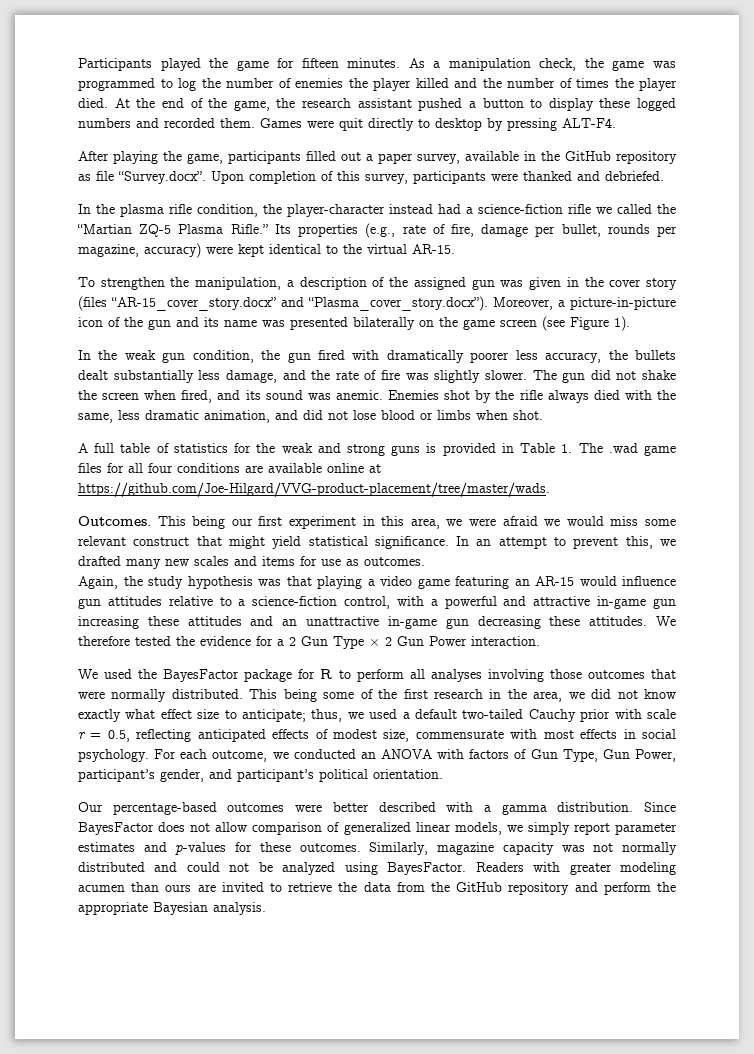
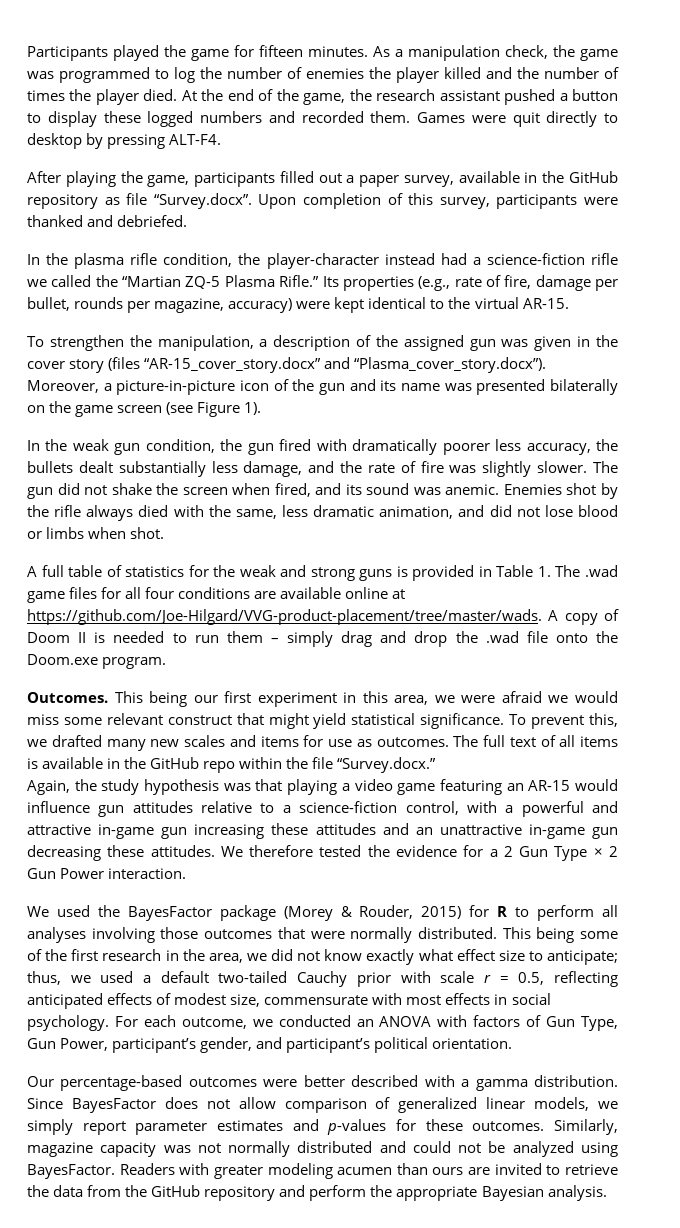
(550, 489) none -> [548,609,620,625] [27,631,618,647] [27,654,167,669] A copy of Doom II is needed to run them – simply drag and drop the .wad file onto the Doom.exe program.
[456,536,567,549] In an attempt to -> [509,714,527,725] To
(425, 561) none -> [453,735,618,747] [27,757,437,773] The full text of all items is available in the GitHub repo within the file “Survey.docx.”
(293, 675) none -> [283,905,462,921] (Morey & Rouder, 2015)

